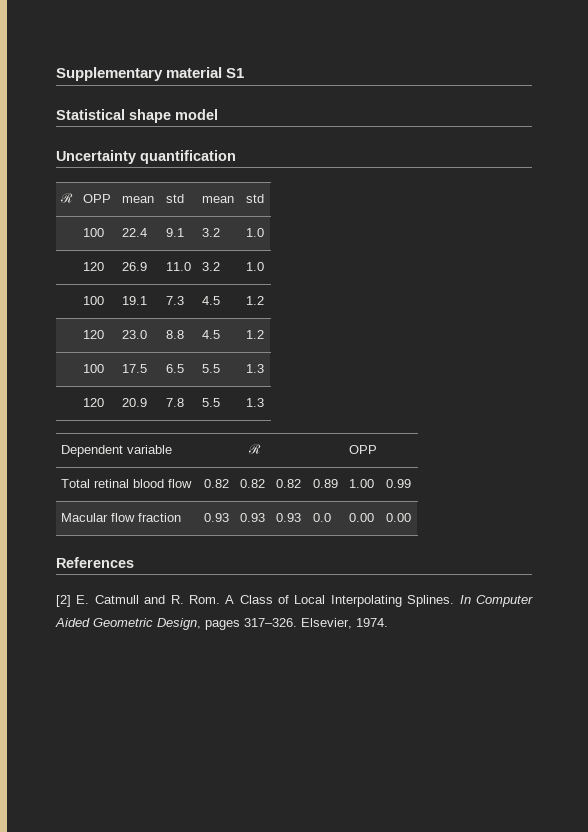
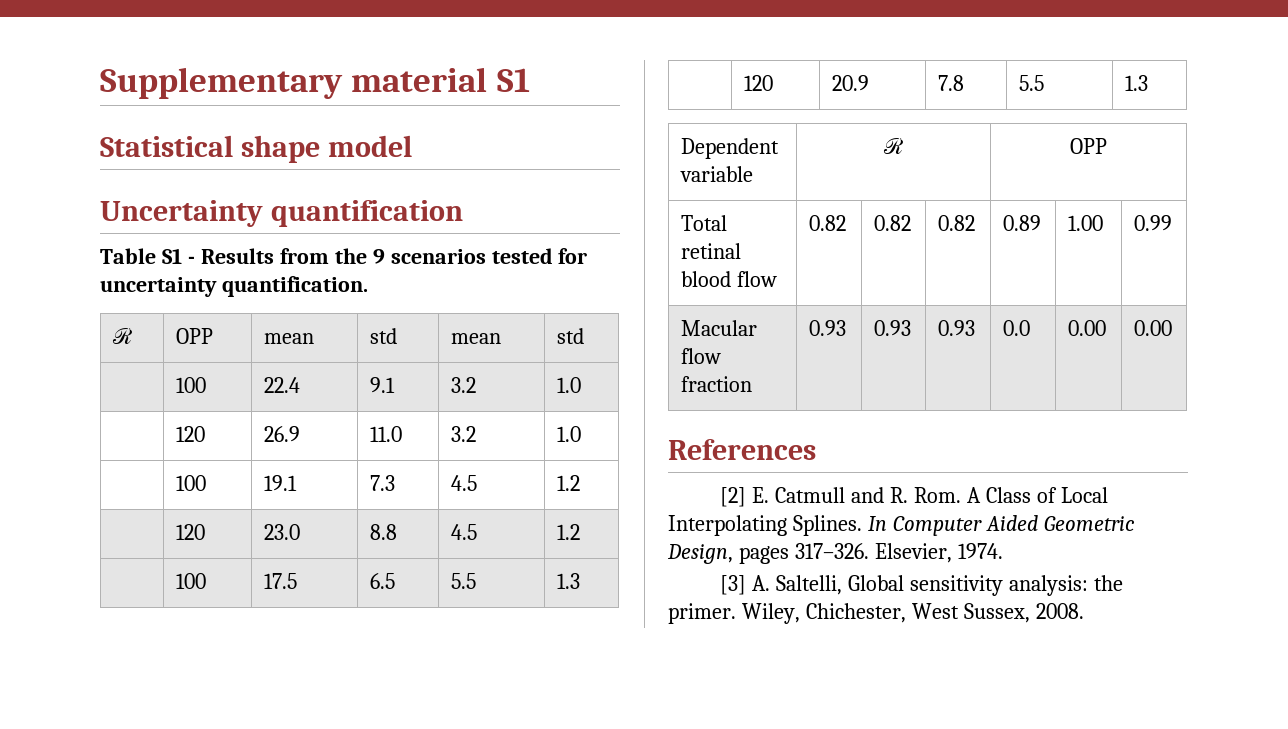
(236, 157) none -> [100,248,588,264] [100,276,368,297] // Table S1 - Results from the 9 scenarios tested for uncertainty quantification.
(388, 622) none -> [720,575,1123,596] [668,603,1084,624] // [3] A. Saltelli, Global sensitivity analysis: the primer. Wiley, Chichester, West Sussex, 2008.

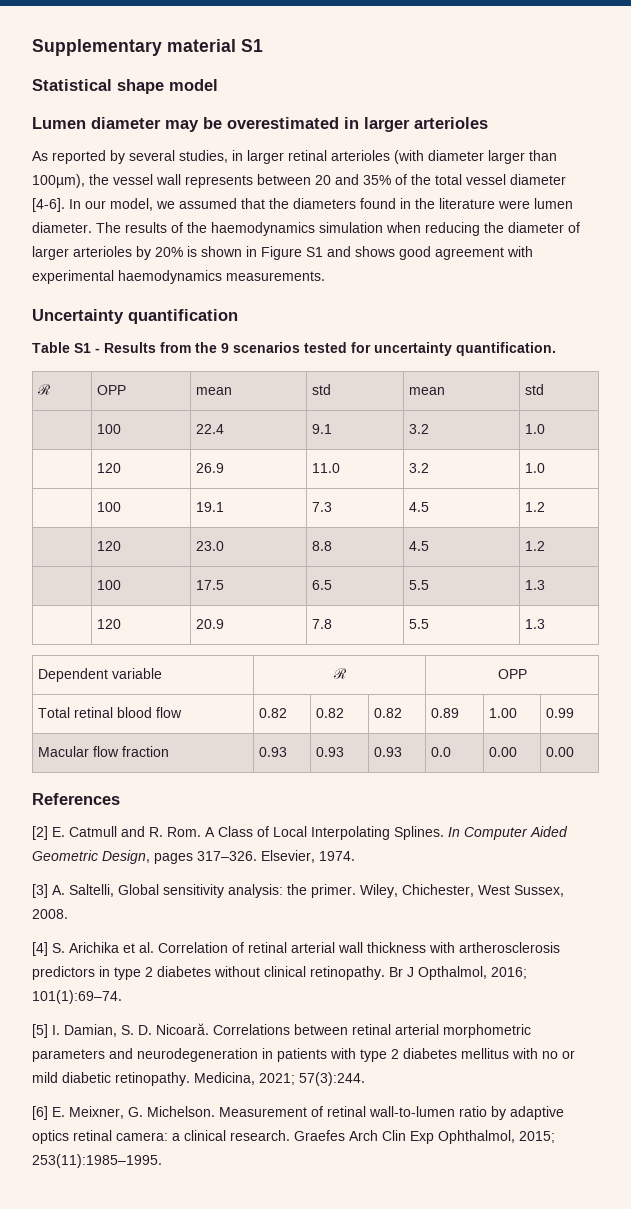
(412, 146) none -> [32,117,488,132] [32,150,557,164] [32,174,566,188] [32,198,573,212] [32,222,580,236] [32,246,533,260] [32,270,325,284] // Lumen diameter may be overestimated in larger arterioles // As reported by several studies, in larger retinal arterioles (with diameter larger than 100µm), the vessel wall represents between 20 and 35% of the total vessel diameter [4-6]. In our model, we assumed that the diameters found in the literature were lumen diameter. The results of the haemodynamics simulation when reducing the diameter of larger arterioles by 20% is shown in Figure S1 and shows good agreement with experimental haemodynamics measurements.
(1084, 611) none -> [32,942,560,956] [32,966,527,980] [32,990,122,1004] [32,1023,531,1038] [32,1048,575,1062] [32,1072,365,1086] [32,1106,564,1120] [32,1130,555,1144] [32,1154,162,1168] // [4] S. Arichika et al. Correlation of retinal arterial wall thickness with artherosclerosis predictors in type 2 diabetes without clinical retinopathy. Br J Opthalmol, 2016; 101(1):69–74. // [5] I. Damian, S. D. Nicoară. Correlations between retinal arterial morphometric parameters and neurodegeneration in patients with type 2 diabetes mellitus with no or mild diabetic retinopathy. Medicina, 2021; 57(3):244. // [6] E. Meixner, G. Michelson. Measurement of retinal wall-to-lumen ratio by adaptive optics retinal camera: a clinical research. Graefes Arch Clin Exp Ophthalmol, 2015; 253(11):1985–1995.

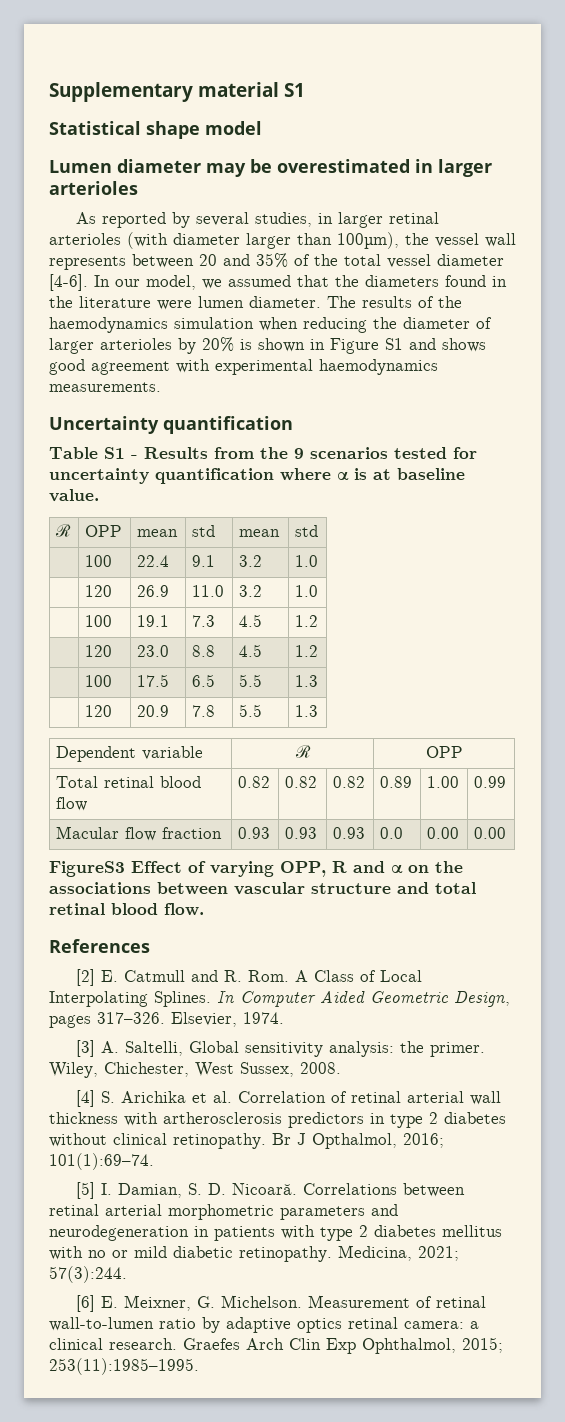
[456,342,556,356] quantification. -> [155,468,465,484] [49,489,99,502] quantification where α is at baseline value.
(575, 752) none -> [49,861,463,877] [49,882,476,895] [49,903,204,916] // FigureS3 Effect of varying OPP, R and α on the associations between vascular structure and total retinal blood flow.

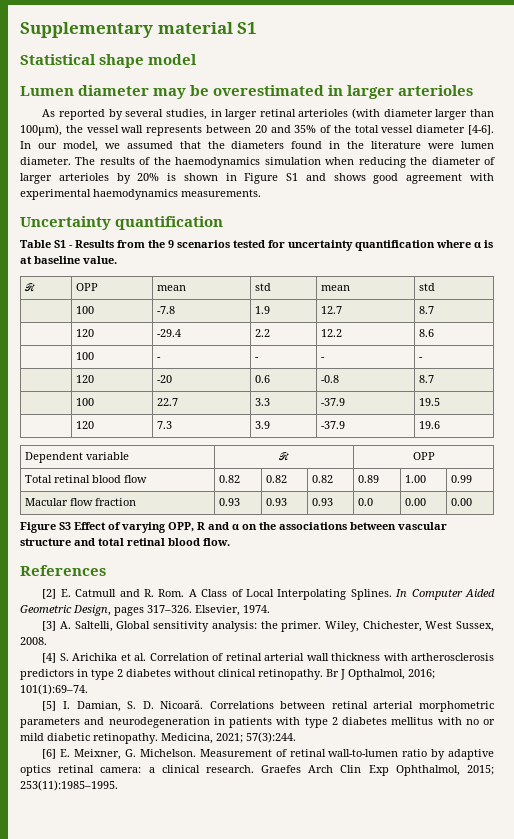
[137,555,170,567] [192,555,216,567] [239,555,263,567] [295,555,319,567] [85,585,113,597] [137,585,170,597] [192,585,225,597] [239,585,263,597] [295,585,319,597] [85,615,113,627] [137,615,170,627] [192,615,216,627] [239,614,263,627] [295,615,319,627] [85,645,113,657] [137,645,170,657] [192,645,216,657] [239,644,263,657] [295,645,319,657] [85,675,113,687] [137,674,170,687] [192,674,216,687] [239,674,263,687] [295,675,319,687] [85,705,113,717] [137,705,170,717] [192,705,216,717] [239,704,263,717] [295,705,319,717] 22.4 | 9.1 | 3.2 | 1.0 // | 120 | 26.9 | 11.0 | 3.2 | 1.0 // | 100 | 19.1 | 7.3 | 4.5 | 1.2 // | 120 | 23.0 | 8.8 | 4.5 | 1.2 // | 100 | 17.5 | 6.5 | 5.5 | 1.3 // | 120 | 20.9 | 7.8 | 5.5 | 1.3 -> [156,306,175,314] [254,306,270,314] [320,306,342,314] [418,306,434,314] [75,329,94,337] [156,329,181,337] [254,329,270,337] [320,329,342,337] [418,329,434,337] [75,352,94,360] [156,357,161,360] [254,357,259,360] [320,357,325,360] [418,357,423,360] [75,375,94,383] [156,375,172,383] [254,375,270,383] [320,375,339,383] [418,375,434,383] [75,398,94,406] [156,398,178,406] [254,398,270,406] [320,398,345,406] [418,398,440,406] [75,421,94,429] [156,421,172,429] [254,421,270,429] [320,421,345,429] [418,421,440,429] -7.8 | 1.9 | 12.7 | 8.7 // | 120 | -29.4 | 2.2 | 12.2 | 8.6 // | 100 | - | - | - | - // | 120 | -20 | 0.6 | -0.8 | 8.7 // | 100 | 22.7 | 3.3 | -37.9 | 19.5 // | 120 | 7.3 | 3.9 | -37.9 | 19.6
[49,861,125,877] FigureS3 -> [20,522,71,533] Figure S3

